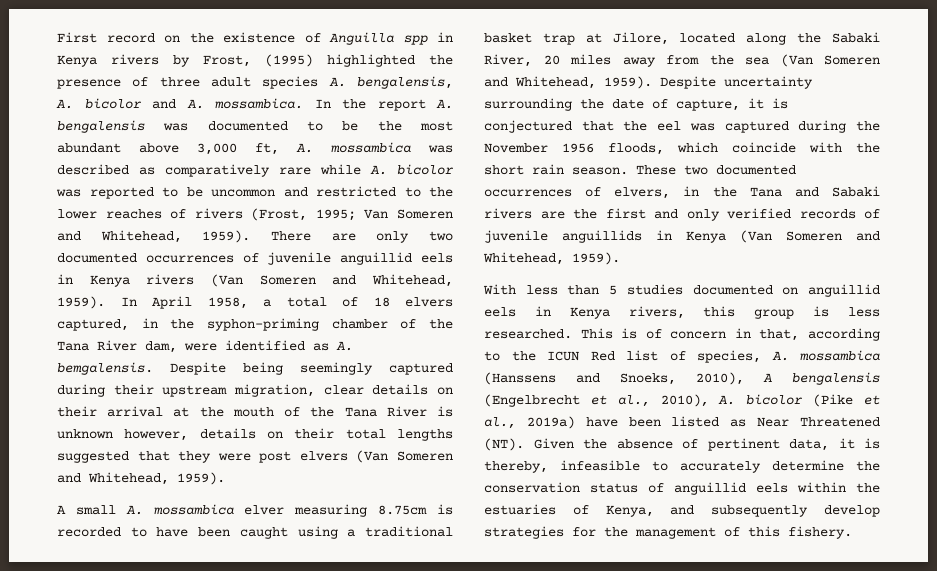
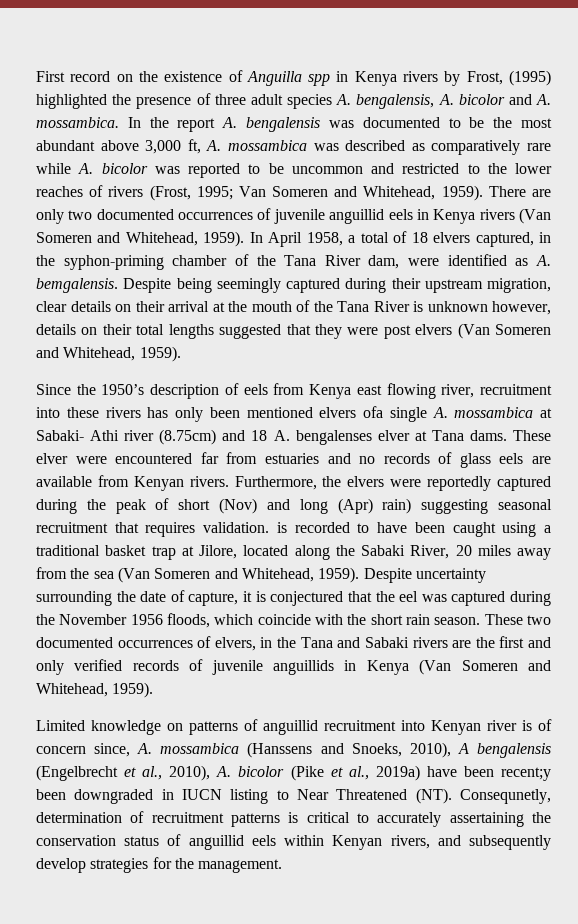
[57,504,428,517] A small A. mossambica elver measuring 8.75cm -> [36,383,553,399] [36,406,552,422] [36,429,551,445] [36,452,551,468] [36,475,552,491] [36,498,552,514] [36,522,270,537] Since the 1950’s description of eels from Kenya east flowing river, recruitment into these rivers has only been mentioned elvers ofa single A. mossambica at Sabaki- Athi river (8.75cm) and 18 A. bengalenses elver at Tana dams. These elver were encountered far from estuaries and no records of glass eels are available from Kenyan rivers. Furthermore, the elvers were reportedly captured during the peak of short (Nov) and long (Apr) rain) suggesting seasonal recruitment that requires validation.
[483,284,880,297] [484,306,880,319] [484,328,880,341] [484,350,761,363] With less than 5 studies documented on anguillid eels in Kenya rivers, this group is less researched. This is of concern in that, according to the ICUN Red list of species, -> [36,719,552,735] [36,743,131,757] Limited knowledge on patterns of anguillid recruitment into Kenyan river is of concern since,
[671,416,880,427] [484,438,880,451] [484,460,640,473] listed as Near Threatened (NT). Given the absence of pertinent data, it is thereby, infeasible -> [500,767,551,781] [36,788,551,804] [36,811,350,827] recent;y been downgraded in IUCN listing to Near Threatened (NT). Consequnetly, determination of recruitment patterns is critical
[772,460,844,471] determine -> [449,812,524,827] assertaining
[856,483,880,493] [484,504,654,517] the estuaries of Kenya, -> [332,835,430,850] Kenyan rivers,
[635,526,852,539] management of this fishery. -> [198,859,283,873] management.

